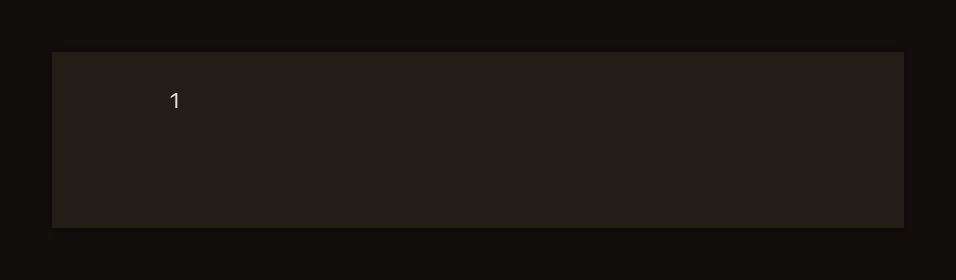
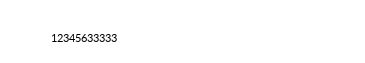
[168,93,181,108] 1 -> [51,34,117,42] 12345633333

